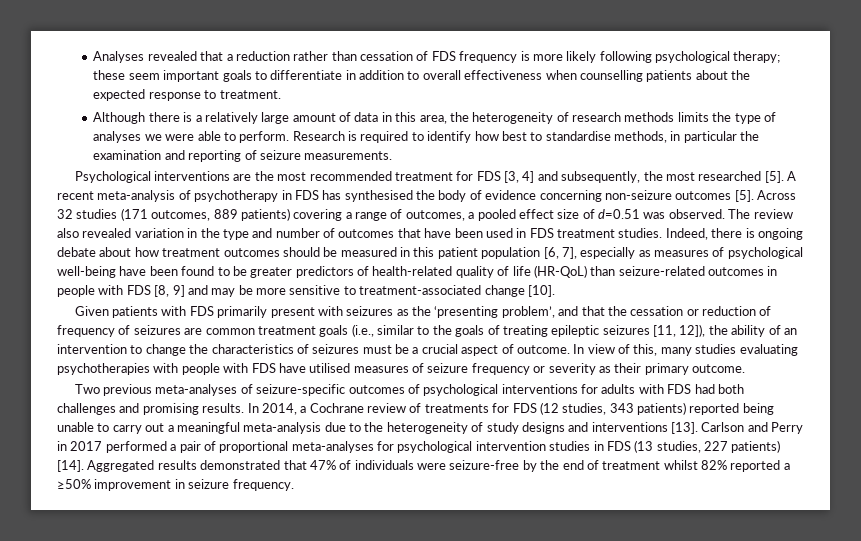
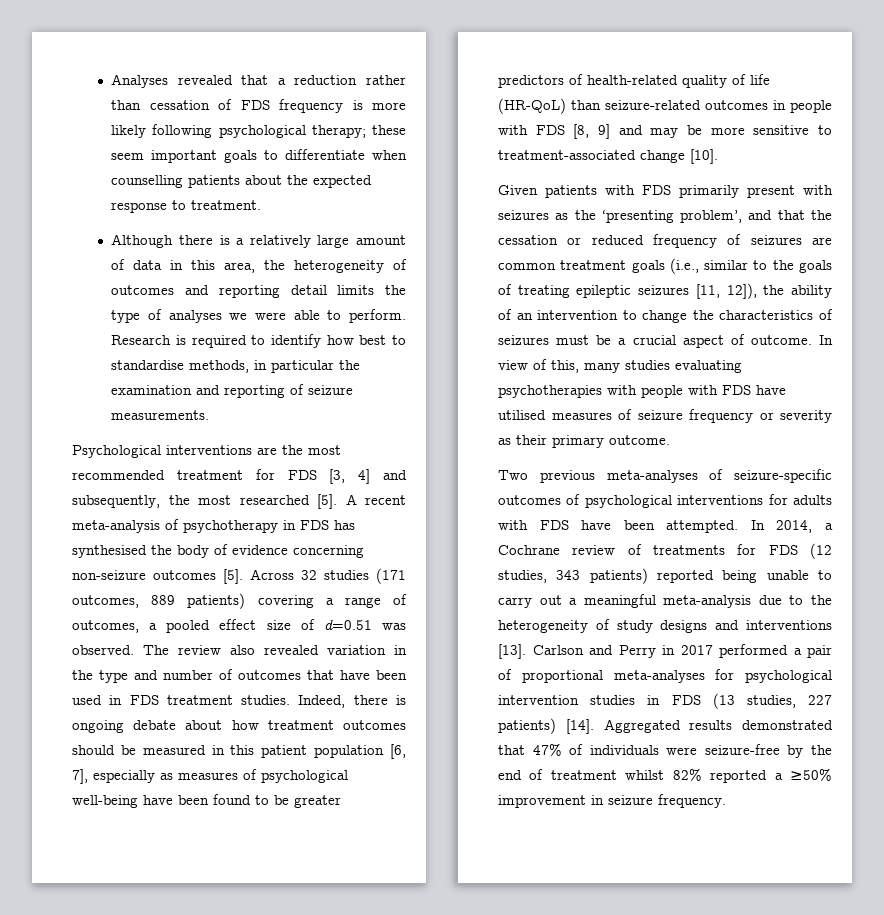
[345,70,543,80] in addition to overall effectiveness -> (366, 154) none
[572,112,675,122] research methods -> [111,285,327,298] outcomes and reporting detail
[702,306,772,316] reduction of -> [591,235,644,245] reduced
[694,384,744,394] [57,403,245,415] had both challenges and promising results. -> [581,520,739,533] have been attempted.

